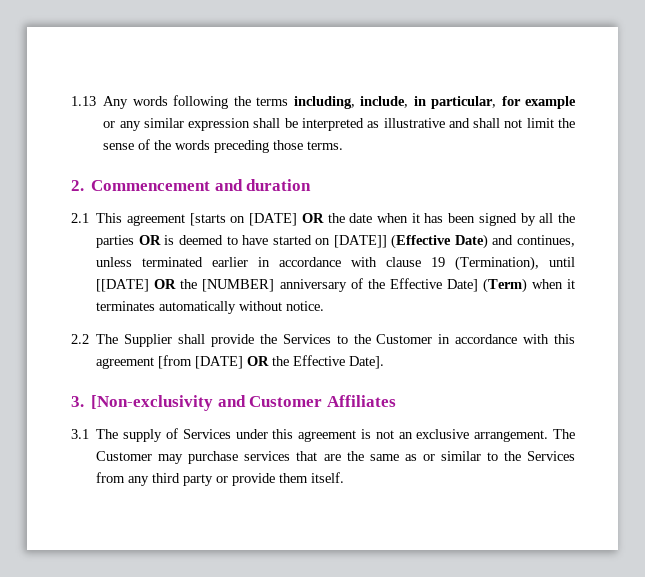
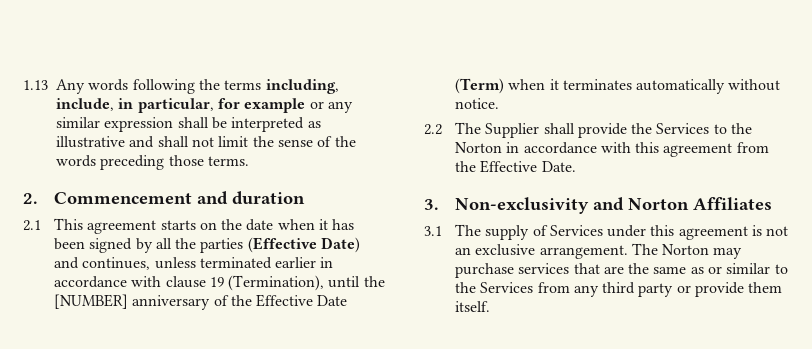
[189,213,324,226] [starts on [DATE] OR -> [160,220,217,230] starts on
[138,235,387,248] OR is deemed to have started on [DATE]] -> (244, 245) none
[96,279,177,292] [[DATE] OR -> (361, 282) none
[446,279,478,292] Date] -> [317,295,348,306] Date
[376,334,433,344] Customer -> [454,142,502,153] Norton
[158,355,385,369] [from [DATE] OR the Effective Date]. -> [736,142,769,153] [454,160,576,173] from the Effective Date.
[91,395,323,411] [Non-exclusivity and Customer -> [454,197,689,214] Non-exclusivity and Norton
[96,451,153,461] Customer -> [662,244,710,255] Norton

